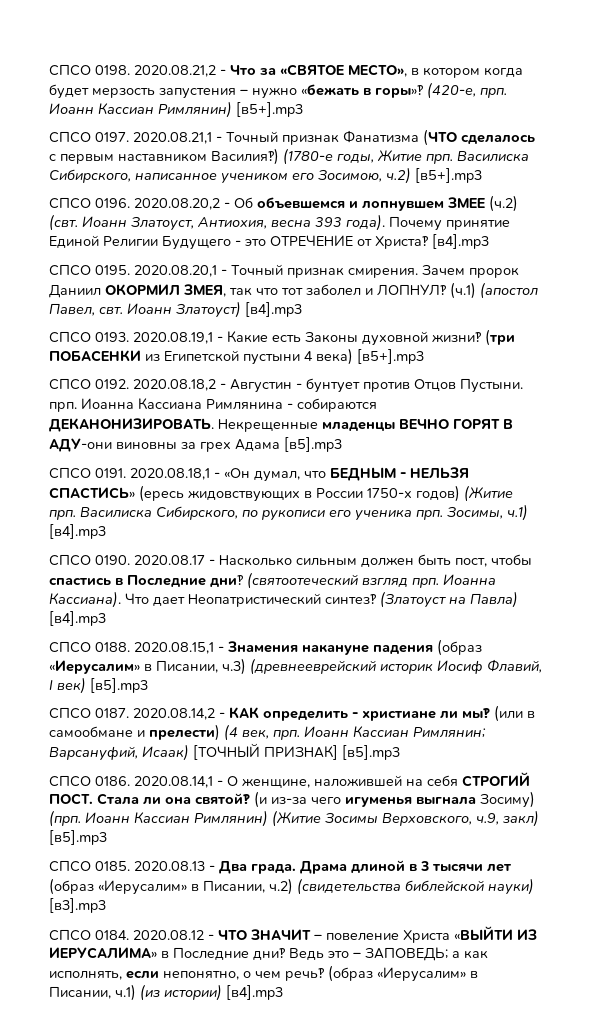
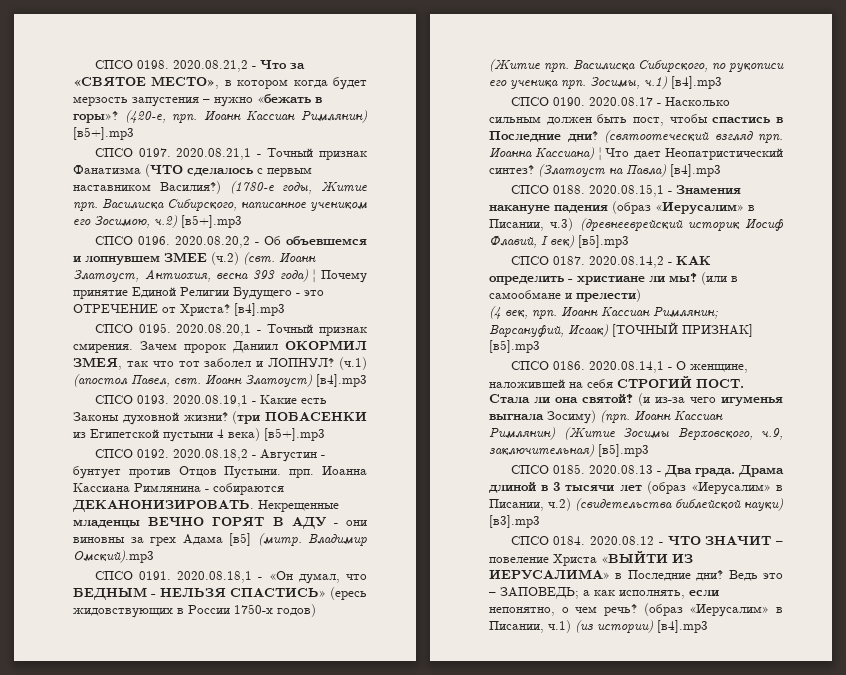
[346,214,385,231] года). -> [279,269,316,283] года) ¦
[49,438,112,452] АДУ-они -> [291,517,367,529] АДУ - они
[284,437,342,452] [в5].mp3 -> [229,533,367,546] [73,550,154,563] [в5] (митр. Владимир Омский).mp3
[49,591,121,608] Кассиана). -> [535,147,601,161] Кассиана) ¦
(220, 732) none -> (641, 295) //
[502,810,539,827] закл) -> [489,444,594,457] заключительная)

